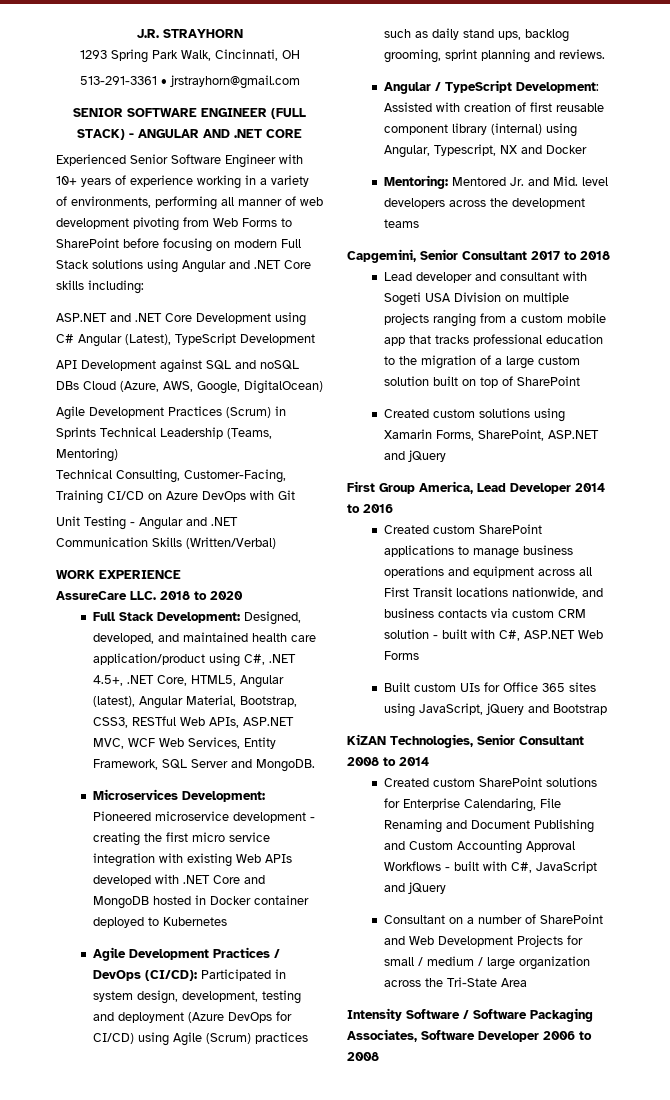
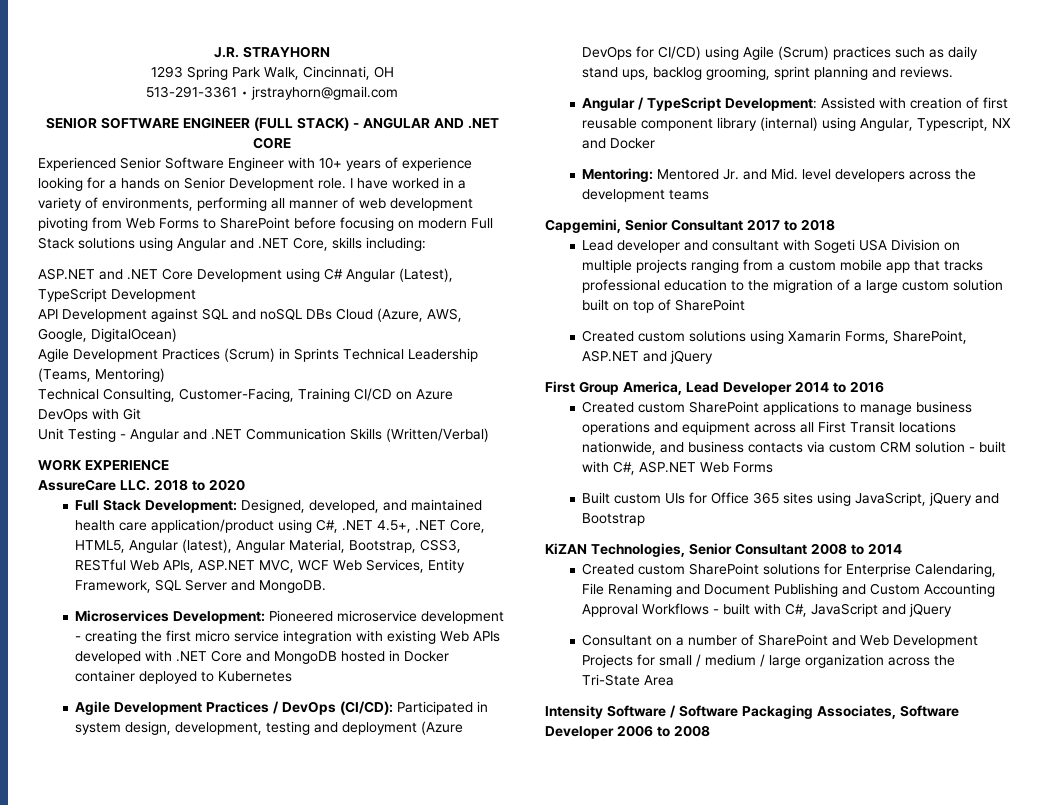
[197,175,241,189] working -> [38,177,439,191] looking for a hands on Senior Development role. I have worked
[284,260,311,269] Core -> [293,237,328,251] Core,

